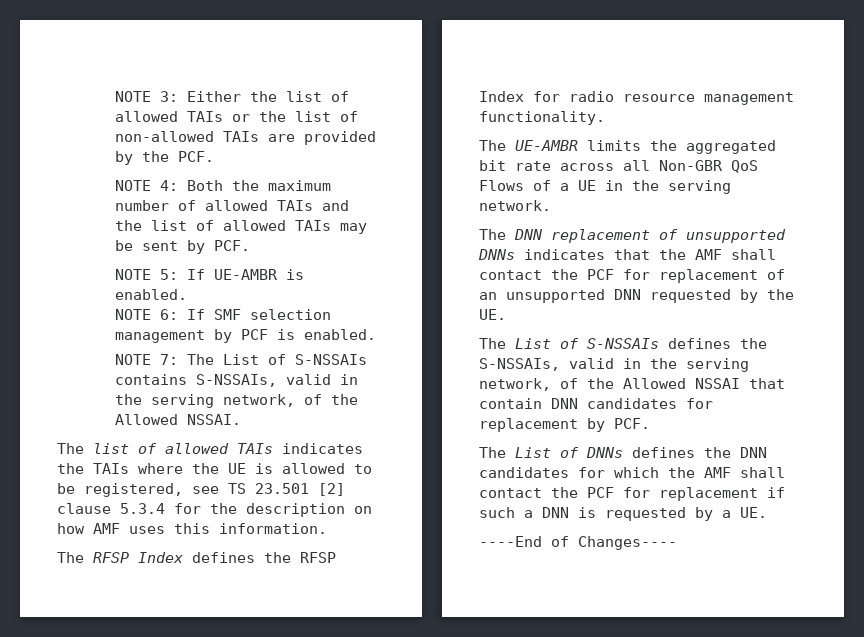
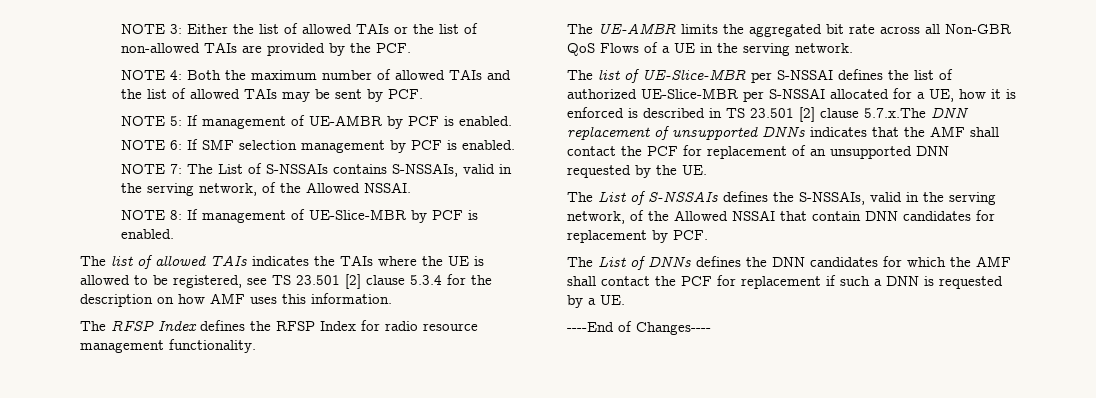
[214,269,279,280] UE-AMBR -> [201,115,439,129] management of UE-AMBR by PCF
(242, 419) none -> [120,209,478,223] [120,229,174,239] // NOTE 8: If management of UE-Slice-MBR by PCF is enabled.
(506, 234) none -> [598,69,953,83] [567,88,1016,102] [567,107,926,122] list of UE-Slice-MBR per S-NSSAI defines the list of authorized UE-Slice-MBR per S-NSSAI allocated for a UE, how it is enforced is described in TS 23.501 [2] clause 5.7.x.The

